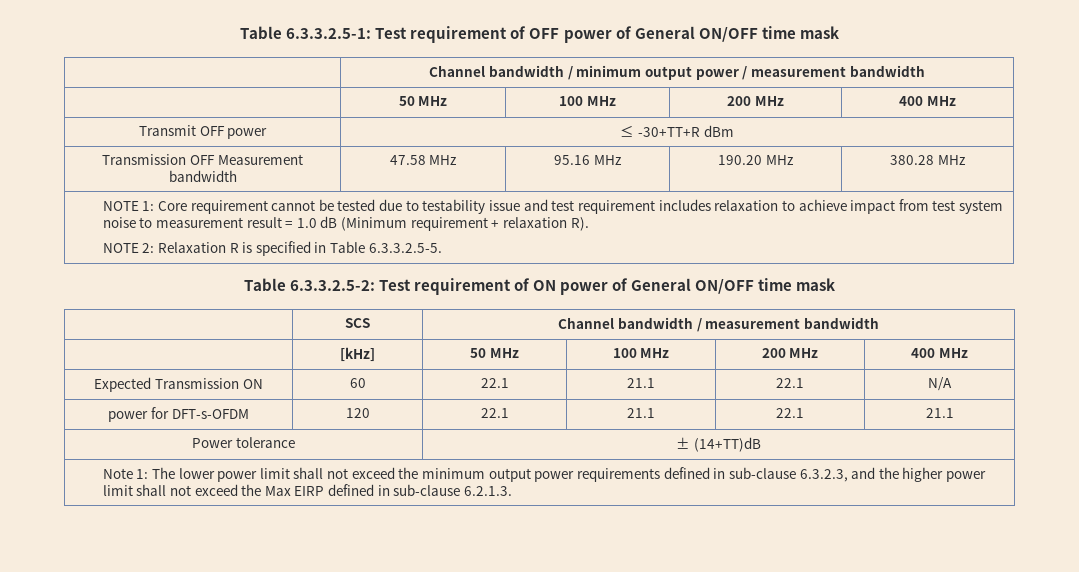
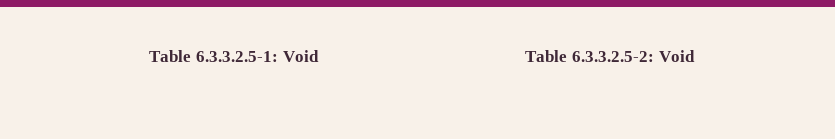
[375,26,839,43] [429,65,925,80] [398,96,448,106] [559,96,616,106] [727,96,784,106] [899,96,956,106] [138,125,268,139] [620,125,734,137] [102,154,303,165] [168,170,237,182] [389,155,458,165] [554,155,622,165] [718,155,794,165] [890,155,966,165] [102,199,1004,214] [102,216,589,231] [102,241,442,256] [243,278,836,295] [345,318,370,328] [558,317,879,332] [340,347,375,362] [470,348,519,358] [612,348,670,358] [761,348,819,358] [911,348,968,358] [94,377,263,392] [349,378,366,388] [480,378,509,388] [627,378,655,388] [776,378,804,388] [928,377,952,391] [108,407,249,422] [345,408,370,418] [480,408,509,418] [627,408,655,418] [776,408,804,418] [925,408,954,418] [192,437,295,448] [676,437,761,452] [102,467,987,482] [102,484,513,496] Test requirement of OFF power of General ON/OFF time mask // | Channel bandwidth / minimum output power / measurement bandwidth // | 50 MHz | 100 MHz | 200 MHz | 400 MHz // Transmit OFF power | ≤ -30+TT+R dBm // Transmission OFF Measurement bandwidth | 47.58 MHz | 95.16 MHz | 190.20 MHz | 380.28 MHz // NOTE 1: Core requirement cannot be tested due to testability issue and test requirement includes relaxation to achieve impact from test system noise to measurement result = 1.0 dB (Minimum requirement + relaxation R). // NOTE 2: Relaxation R is specified in Table 6.3.3.2.5-5. // Table 6.3.3.2.5-2: Test requirement of ON power of General ON/OFF time mask // | SCS | Channel bandwidth / measurement bandwidth // | [kHz] | 50 MHz | 100 MHz | 200 MHz | 400 MHz // Expected Transmission ON | 60 | 22.1 | 21.1 | 22.1 | N/A // power for DFT-s-OFDM | 120 | 22.1 | 21.1 | 22.1 | 21.1 // Power tolerance | ± (14+TT)dB // Note 1: The lower power limit shall not exceed the minimum output power requirements defined in sub-clause 6.3.2.3, and the higher power limit shall not exceed the Max EIRP defined in sub-clause 6.2.1.3. -> [282,50,319,62] [525,50,695,62] Void // Table 6.3.3.2.5-2: Void

